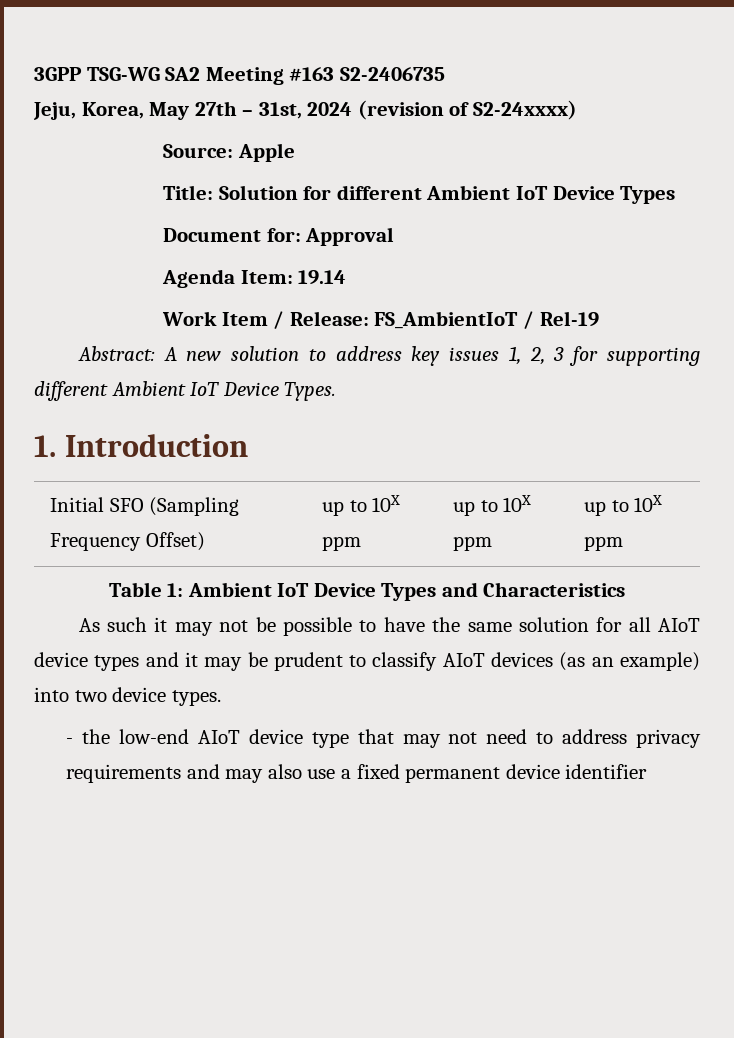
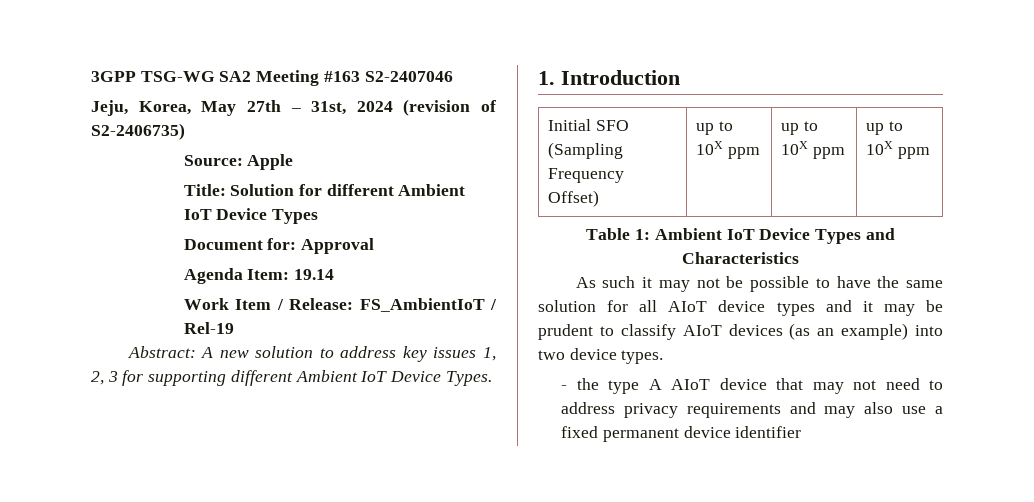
[339,67,445,81] S2-2406735 -> [364,71,453,82] S2-2407046
[472,100,577,120] S2-24xxxx) -> [91,123,185,140] S2-2406735)
[119,729,349,748] low-end AIoT device type -> [608,378,767,394] type A AIoT device

